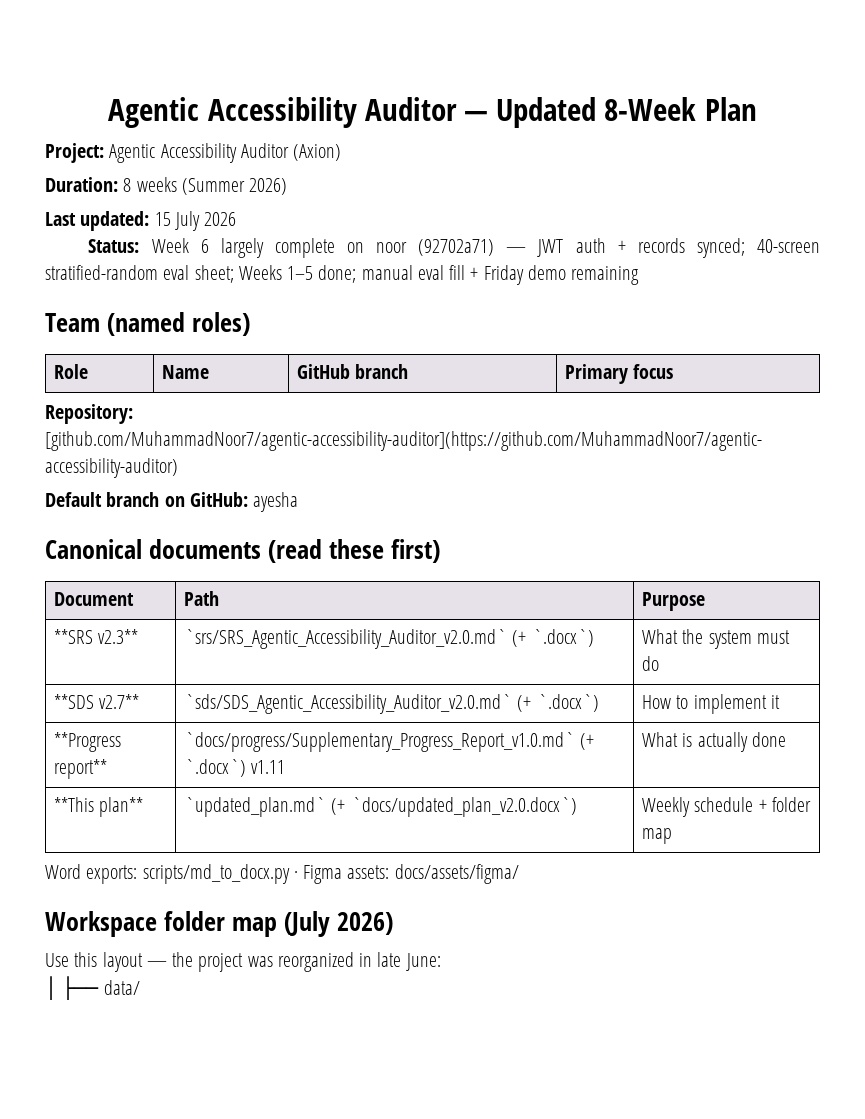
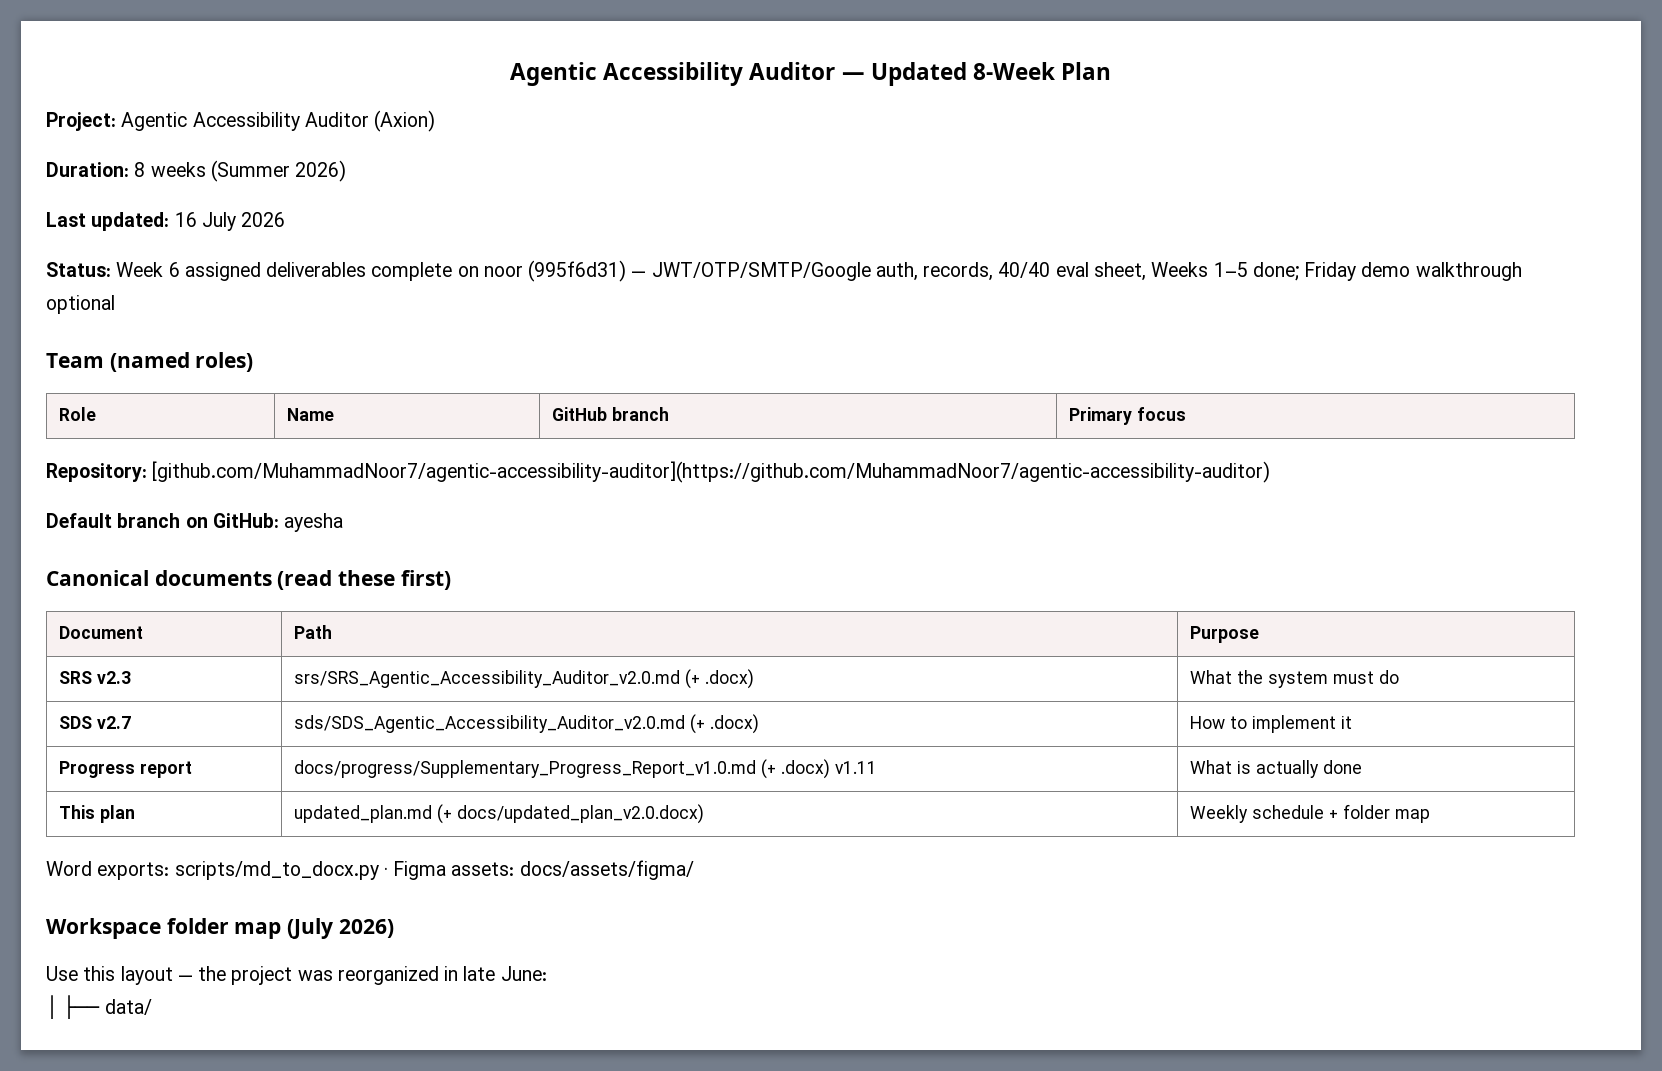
[154,212,171,226] 15 -> [174,212,197,227] 16
[220,238,264,258] largely -> [184,262,367,281] assigned deliverables
[418,238,821,258] [45,265,640,285] (92702a71) — JWT auth + records synced; 40-screen stratified-random eval sheet; Weeks 1–5 done; manual eval fill + Friday demo remaining -> [528,260,1522,282] [46,295,115,314] (995f6d31) — JWT/OTP/SMTP/Google auth, records, 40/40 eval sheet, Weeks 1–5 done; Friday demo walkthrough optional
[54,629,139,644] [184,629,594,649] **SRS v2.3** | `srs/SRS_Agentic_Accessibility_Auditor_v2.0.md` (+ `.docx`) -> [59,671,132,684] [294,669,755,689] SRS v2.3 | srs/SRS_Agentic_Accessibility_Auditor_v2.0.md (+ .docx)
[54,694,140,709] [184,694,599,714] **SDS v2.7** | `sds/SDS_Agentic_Accessibility_Auditor_v2.0.md` (+ `.docx`) -> [59,716,132,729] [294,714,760,734] SDS v2.7 | sds/SDS_Agentic_Accessibility_Auditor_v2.0.md (+ .docx)
[54,732,122,752] [54,759,108,779] [184,732,595,752] [184,759,247,777] **Progress report** | `docs/progress/Supplementary_Progress_Report_v1.0.md` (+ `.docx`) -> [59,761,193,778] [294,759,831,779] Progress report | docs/progress/Supplementary_Progress_Report_v1.0.md (+ .docx)
[54,797,144,817] [184,797,577,817] **This plan** | `updated_plan.md` (+ `docs/updated_plan_v2.0.docx`) -> [59,805,136,823] [294,804,705,824] This plan | updated_plan.md (+ docs/updated_plan_v2.0.docx)

